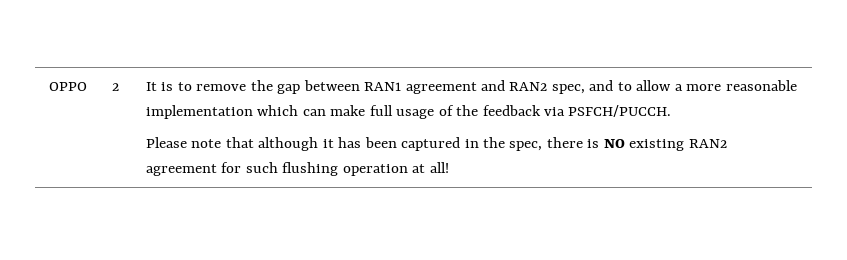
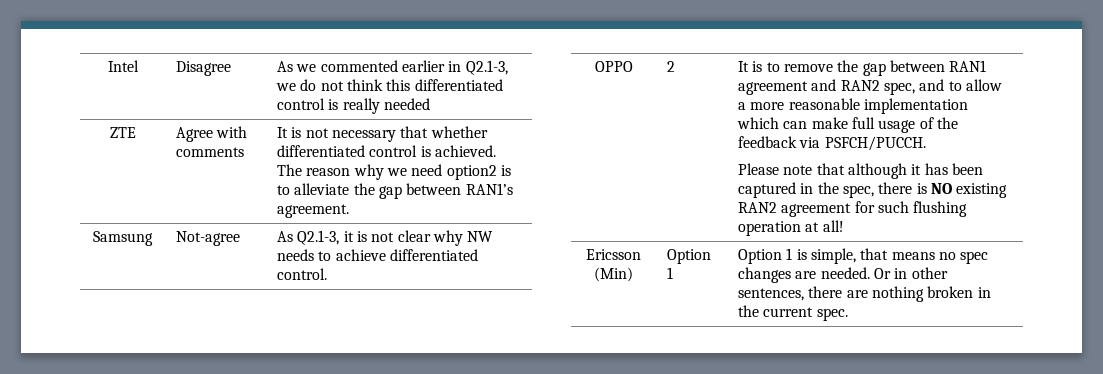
(48, 86) none -> [107,60,139,72] [176,61,232,76] [277,60,508,75] [276,79,503,91] [277,98,431,114] [109,127,136,138] [176,126,248,142] [176,147,245,157] [277,126,488,142] [277,145,497,157] [277,164,512,180] [277,183,513,199] [277,204,350,218] [93,231,153,246] [176,231,241,246] [277,230,494,246] [277,249,479,261] [277,268,328,280] Intel | Disagree | As we commented earlier in Q2.1-3, we do not think this differentiated control is really needed // ZTE | Agree with comments | It is not necessary that whether differentiated control is achieved. The reason why we need option2 is to alleviate the gap between RAN1’s agreement. // Samsung | Not-agree | As Q2.1-3, it is not clear why NW needs to achieve differentiated control. //
(449, 167) none -> [586,249,641,260] [594,267,633,282] [667,249,712,264] [667,267,674,279] [738,248,989,264] [738,267,948,283] [738,286,991,302] [738,305,848,321] // Ericsson (Min) | Option 1 | Option 1 is simple, that means no spec changes are needed. Or in other sentences, there are nothing broken in the current spec.

